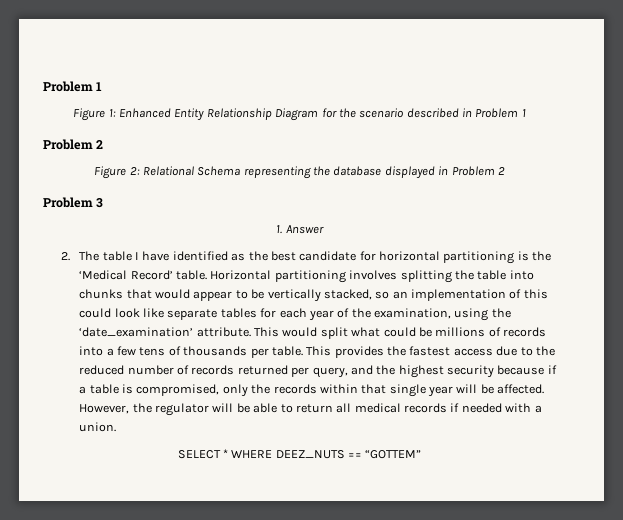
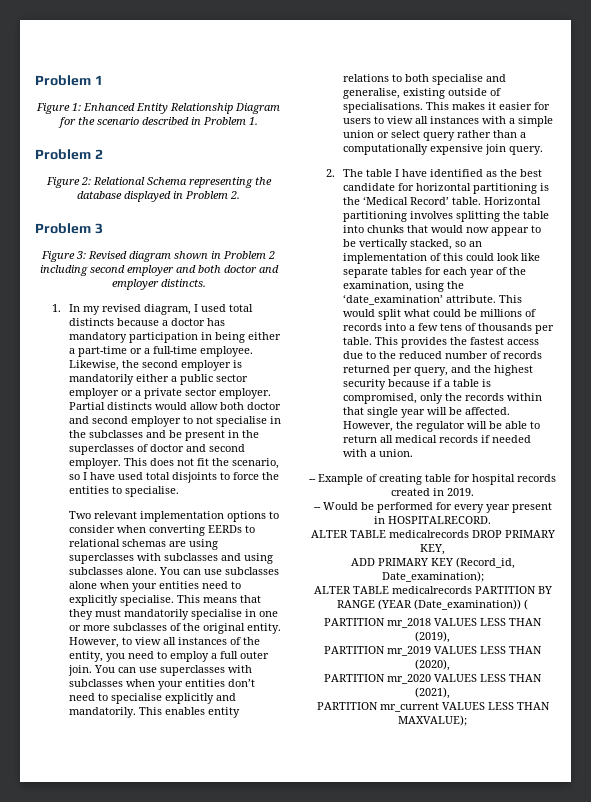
[521,109,526,117] 1 -> [248,117,258,125] 1.
[497,167,505,175] 2 -> [230,191,240,199] 2.
[276,225,324,234] 1. Answer -> [41,251,275,262] [39,265,279,276] [111,279,206,290] [52,304,254,315] [69,318,226,326] [69,332,282,343] [69,346,254,357] [69,360,243,371] [69,374,249,385] [69,388,272,399] [69,402,282,410] [69,416,282,427] [69,430,260,441] [69,444,246,455] [69,458,280,469] [69,472,280,483] [69,486,180,497] [69,511,280,522] [69,525,256,536] [69,539,219,550] [69,553,274,564] [69,567,280,575] [69,581,242,592] [69,595,262,606] [69,609,279,620] [69,623,282,634] [69,637,261,648] [69,651,270,662] [68,665,253,676] [69,679,256,690] [69,693,237,704] [69,707,241,718] [343,74,507,85] [343,88,502,99] [343,102,551,113] [343,116,554,127] [343,130,527,141] [343,144,544,155] Figure 3: Revised diagram shown in Problem 2 including second employer and both doctor and employer distincts. // 1. In my revised diagram, I used total distincts because a doctor has mandatory participation in being either a part-time or a full-time employee. Likewise, the second employer is mandatorily either a public sector employer or a private sector employer. Partial distincts would allow both doctor and second employer to not specialise in the subclasses and be present in the superclasses of doctor and second employer. This does not fit the scenario, so I have used total disjoints to force the entities to specialise. // Two relevant implementation options to consider when converting EERDs to relational schemas are using superclasses with subclasses and using subclasses alone. You can use subclasses alone when your entities need to explicitly specialise. This means that they must mandatorily specialise in one or more subclasses of the original entity. However, to view all instances of the entity, you need to employ a full outer join. You can use superclasses with subclasses when your entities don’t need to specialise explicitly and mandatorily. This enables entity relations to both specialise and generalise, existing outside of specialisations. This makes it easier for users to view all instances with a simple union or select query rather than a computationally expensive join query.
(191, 294) none -> [466,227,490,233] now
[177,449,422,459] SELECT * WHERE DEEZ_NUTS == “GOTTEM” -> [309,474,556,485] [391,488,474,496] [313,502,552,513] [374,516,491,524] [310,530,555,538] [420,544,445,555] [350,557,515,569] [381,571,484,582] [313,586,552,594] [337,599,528,610] [324,618,542,628] [415,631,450,643] [324,646,542,656] [415,659,450,671] [324,674,542,684] [415,687,450,699] [316,702,550,712] [398,715,467,726] -- Example of creating table for hospital records created in 2019. // -- Would be performed for every year present in HOSPITALRECORD. // ALTER TABLE medicalrecords DROP PRIMARY KEY, // ADD PRIMARY KEY (Record_id, Date_examination); // ALTER TABLE medicalrecords PARTITION BY RANGE (YEAR (Date_examination)) ( // PARTITION mr_2018 VALUES LESS THAN (2019), // PARTITION mr_2019 VALUES LESS THAN (2020), // PARTITION mr_2020 VALUES LESS THAN (2021), // PARTITION mr_current VALUES LESS THAN MAXVALUE);

